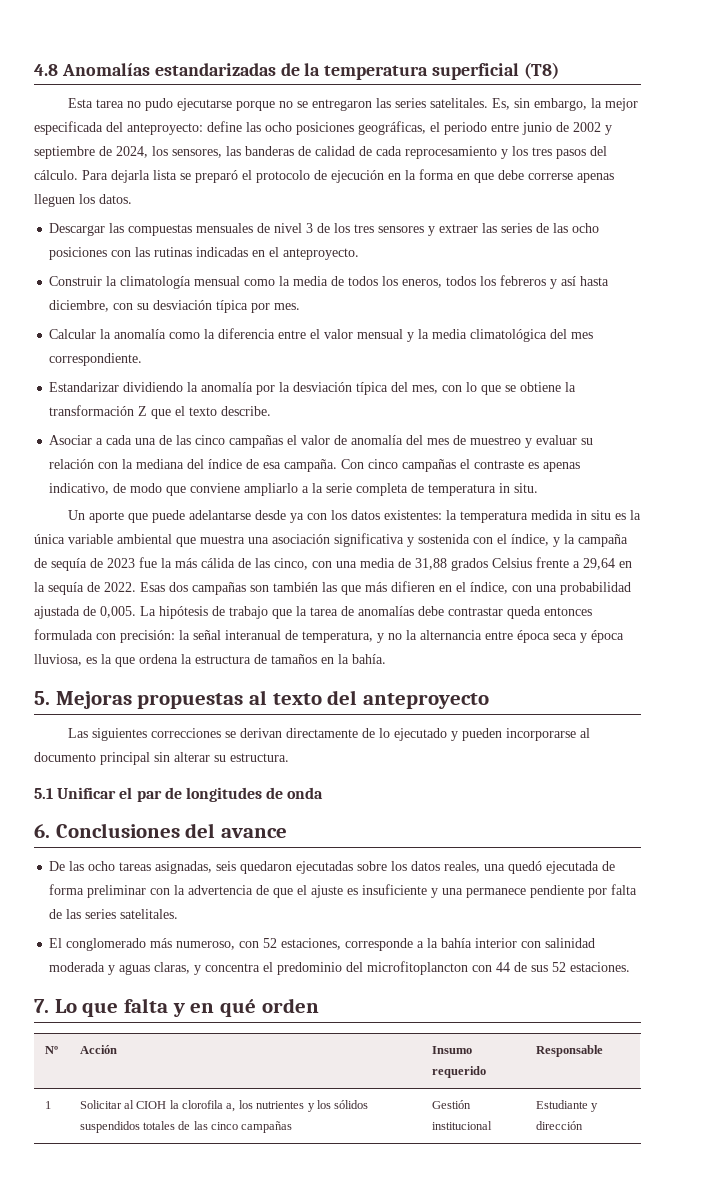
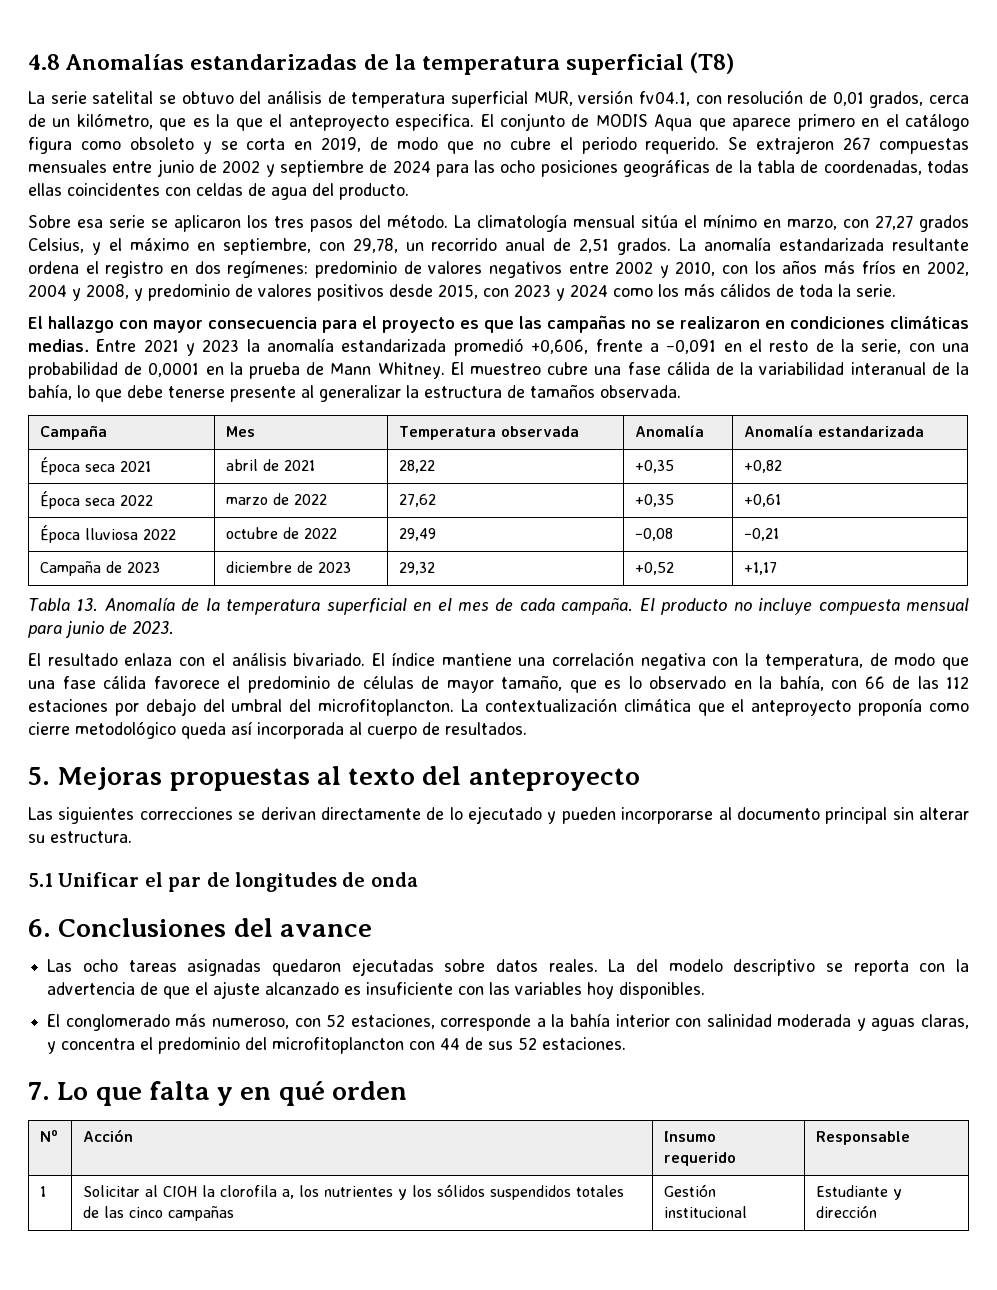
[68,98,639,111] [34,121,487,135] Esta tarea no pudo ejecutarse porque no se entregaron las series satelitales. Es, sin embargo, la mejor especificada del anteproyecto: define las ocho posiciones geográficas, el periodo -> [28,90,969,108] [28,113,970,131] [28,136,970,154] [28,160,107,173] La serie satelital se obtuvo del análisis de temperatura superficial MUR, versión fv04.1, con resolución de 0,01 grados, cerca de un kilómetro, que es la que el anteproyecto especifica. El conjunto de MODIS Aqua que aparece primero en el catálogo figura como obsoleto y se corta en 2019, de modo que no cubre el periodo requerido. Se extrajeron 267 compuestas mensuales
[116,146,607,159] [34,169,614,183] [34,194,132,207] [49,223,600,236] [49,247,360,260] [49,275,610,289] [49,300,301,313] [49,328,594,342] [49,353,143,366] [49,382,577,395] [49,405,272,419] [49,435,594,448] [49,459,581,472] [49,483,539,496] [68,510,642,523] [34,533,628,547] [34,557,632,571] [34,581,631,595] [34,606,592,619] [34,629,624,643] [34,654,386,667] 2024, los sensores, las banderas de calidad de cada reprocesamiento y los tres pasos del cálculo. Para dejarla lista se preparó el protocolo de ejecución en la forma en que debe correrse apenas lleguen los datos. // Descargar las compuestas mensuales de nivel 3 de los tres sensores y extraer las series de las ocho posiciones con las rutinas indicadas en el anteproyecto. // Construir la climatología mensual como la media de todos los eneros, todos los febreros y así hasta diciembre, con su desviación típica por mes. // Calcular la anomalía como la diferencia entre el valor mensual y la media climatológica del mes correspondiente. // Estandarizar dividiendo la anomalía por la desviación típica del mes, con lo que se obtiene la transformación Z que el texto describe. // Asociar a cada una de las cinco campañas el valor de anomalía del mes de muestreo y evaluar su relación con la mediana del índice de esa campaña. Con cinco campañas el contraste es apenas indicativo, de modo que conviene ampliarlo a la serie completa de temperatura in situ. // Un aporte que puede adelantarse desde ya con los datos existentes: la temperatura medida in situ es la única variable ambiental que muestra una asociación significativa y sostenida con el índice, y la campaña de sequía de 2023 fue la más cálida de las cinco, con una media de 31,88 grados Celsius frente a 29,64 en la sequía de 2022. Esas dos campañas son también las que más difieren en el índice, con una probabilidad ajustada de 0,005. La hipótesis de trabajo que la tarea de anomalías debe contrastar queda entonces formulada con precisión: la señal interanual de temperatura, y no la alternancia entre época seca y época lluviosa, es la que ordena la estructura de tamaños en la bahía. -> [392,160,969,177] [28,183,409,200] [28,214,969,232] [28,237,970,255] [28,260,969,278] [28,284,896,301] [28,315,969,333] [28,338,970,356] [28,362,970,379] [28,384,681,402] [40,425,108,440] [226,426,256,437] [399,426,580,440] [635,425,705,437] [744,425,925,437] [40,457,152,475] [226,459,316,471] [399,460,436,473] [635,460,675,473] [744,460,783,473] [40,491,154,509] [226,493,328,505] [399,494,437,507] [635,494,675,507] [744,494,782,507] [40,525,177,543] [226,527,338,539] [399,528,437,541] [635,528,674,541] [744,528,780,541] [40,561,161,576] [226,561,352,573] [399,562,436,575] [635,562,675,575] [744,562,778,575] [28,598,969,615] [28,621,174,638] [28,652,969,670] [28,675,969,693] [28,698,970,716] [28,721,527,739] 2024 para las ocho posiciones geográficas de la tabla de coordenadas, todas ellas coincidentes con celdas de agua del producto. // Sobre esa serie se aplicaron los tres pasos del método. La climatología mensual sitúa el mínimo en marzo, con 27,27 grados Celsius, y el máximo en septiembre, con 29,78, un recorrido anual de 2,51 grados. La anomalía estandarizada resultante ordena el registro en dos regímenes: predominio de valores negativos entre 2002 y 2010, con los años más fríos en 2002, 2004 y 2008, y predominio de valores positivos desde 2015, con 2023 y 2024 como los más cálidos de toda la serie. // El hallazgo con mayor consecuencia para el proyecto es que las campañas no se realizaron en condiciones climáticas medias. Entre 2021 y 2023 la anomalía estandarizada promedió +0,606, frente a −0,091 en el resto de la serie, con una probabilidad de 0,0001 en la prueba de Mann Whitney. El muestreo cubre una fase cálida de la variabilidad interanual de la bahía, lo que debe tenerse presente al generalizar la estructura de tamaños observada. // Campaña | Mes | Temperatura observada | Anomalía | Anomalía estandarizada // Época seca 2021 | abril de 2021 | 28,22 | +0,35 | +0,82 // Época seca 2022 | marzo de 2022 | 27,62 | +0,35 | +0,61 // Época lluviosa 2022 | octubre de 2022 | 29,49 | −0,08 | −0,21 // Campaña de 2023 | diciembre de 2023 | 29,32 | +0,52 | +1,17 // Tabla 13. Anomalía de la temperatura superficial en el mes de cada campaña. El producto no incluye compuesta mensual para junio de 2023. // El resultado enlaza con el análisis bivariado. El índice mantiene una correlación negativa con la temperatura, de modo que una fase cálida favorece el predominio de células de mayor tamaño, que es lo observado en la bahía, con 66 de las 112 estaciones por debajo del umbral del microfitoplancton. La contextualización climática que el anteproyecto proponía como cierre metodológico queda así incorporada al cuerpo de resultados.
[49,861,616,874] [49,884,147,898] De las ocho tareas asignadas, seis quedaron ejecutadas sobre los datos reales, una quedó ejecutada de forma preliminar -> [47,958,909,976] Las ocho tareas asignadas quedaron ejecutadas sobre datos reales. La del modelo descriptivo se reporta
(344, 891) none -> [265,982,340,995] alcanzado
[431,884,638,898] [49,909,179,919] y una permanece pendiente por falta de las series satelitales. -> [458,982,706,999] con las variables hoy disponibles.

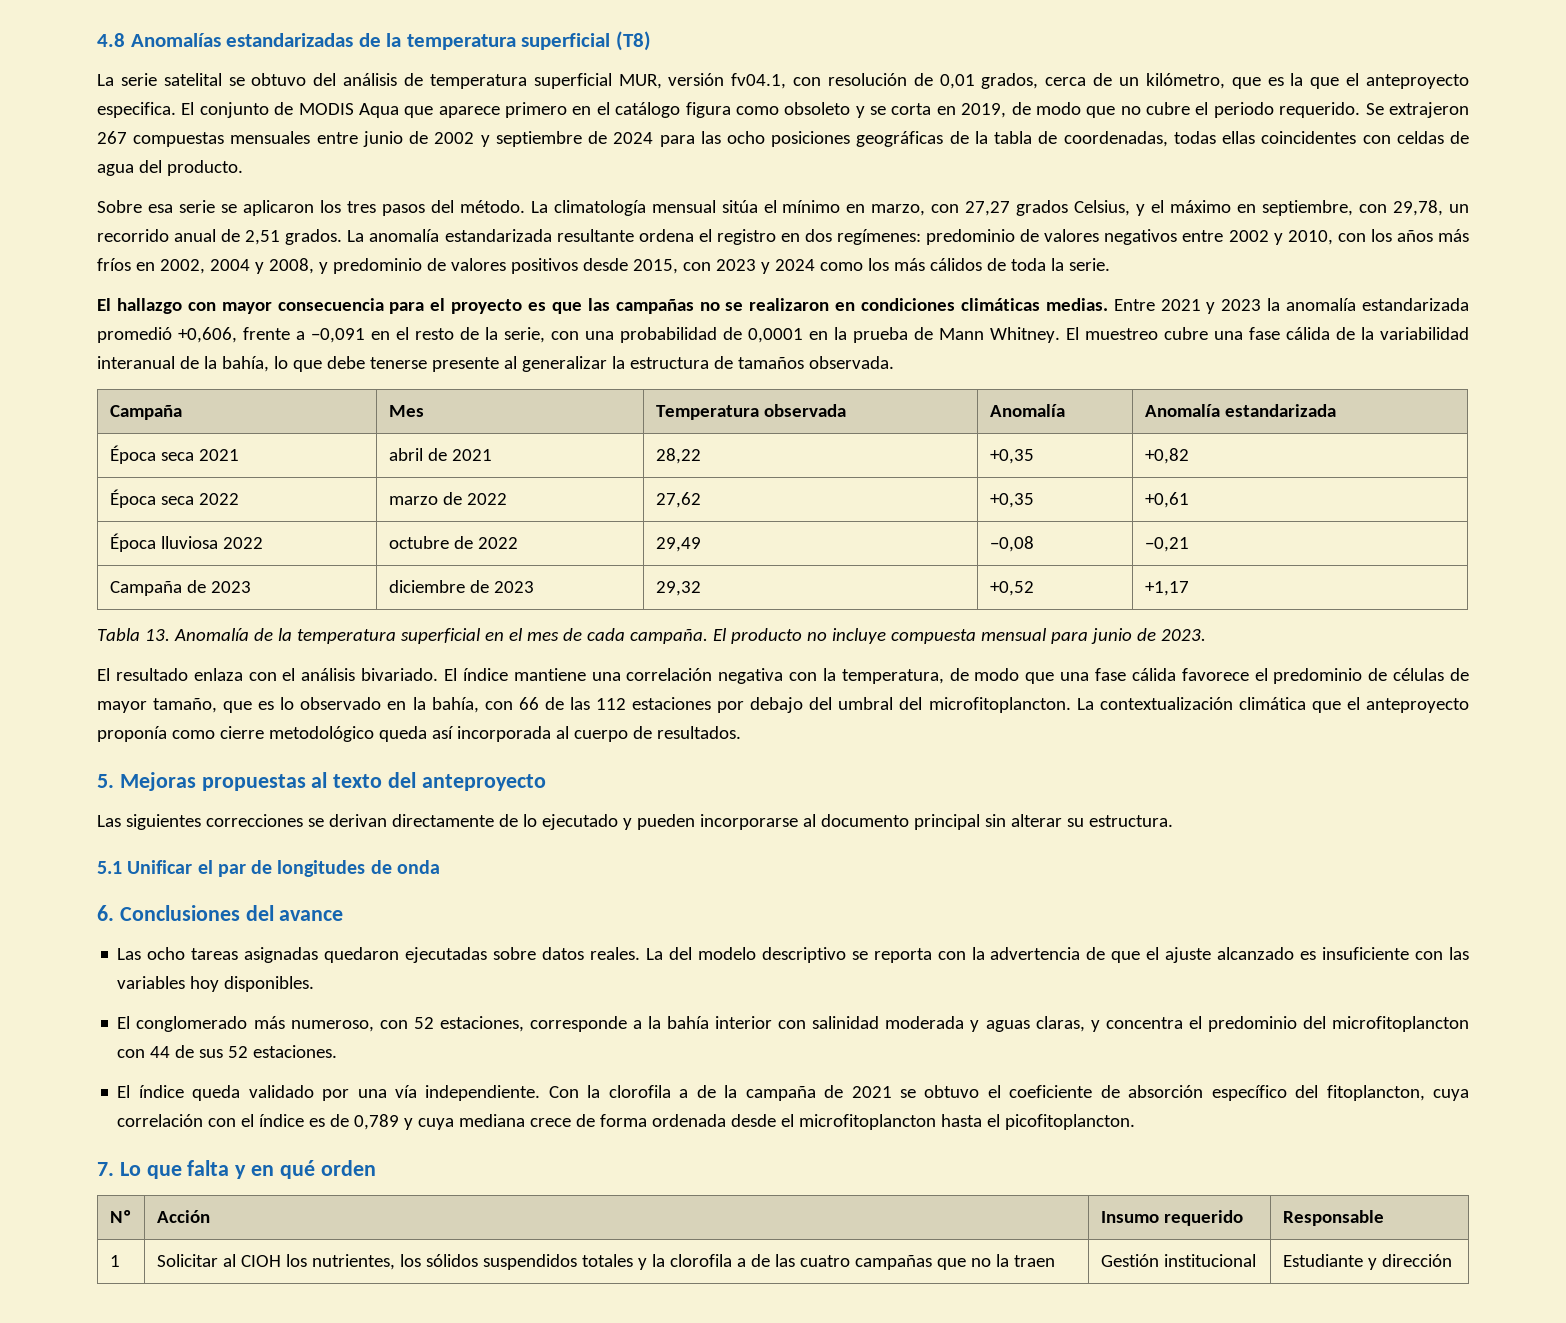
(627, 1043) none -> [117,1085,1469,1101] [117,1114,1136,1130] // El índice queda validado por una vía independiente. Con la clorofila a de la campaña de 2021 se obtuvo el coeficiente de absorción específico del fitoplancton, cuya correlación con el índice es de 0,789 y cuya mediana crece de forma ordenada desde el microfitoplancton hasta el picofitoplancton.
[202,1184,625,1200] [83,1206,235,1221] la clorofila a, los nutrientes y los sólidos suspendidos totales de las cinco campañas -> [285,1254,1055,1270] los nutrientes, los sólidos suspendidos totales y la clorofila a de las cuatro campañas que no la traen

